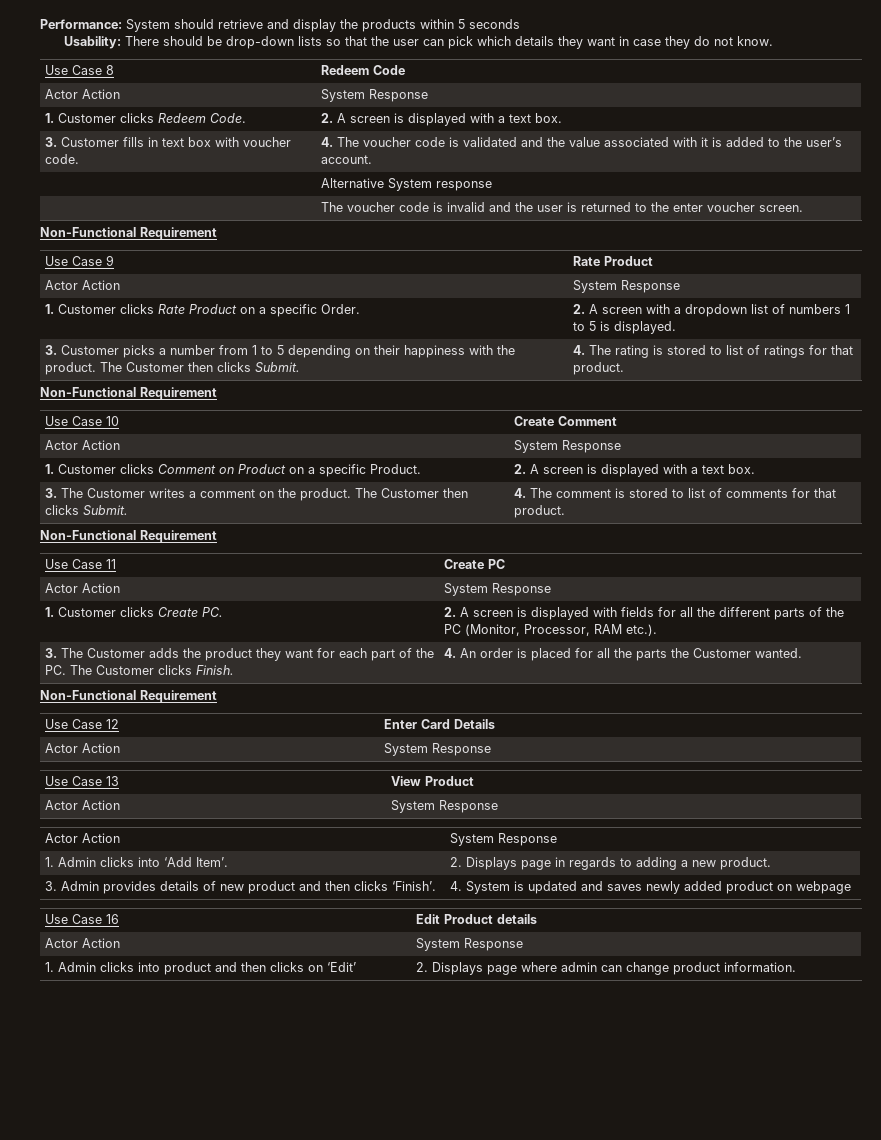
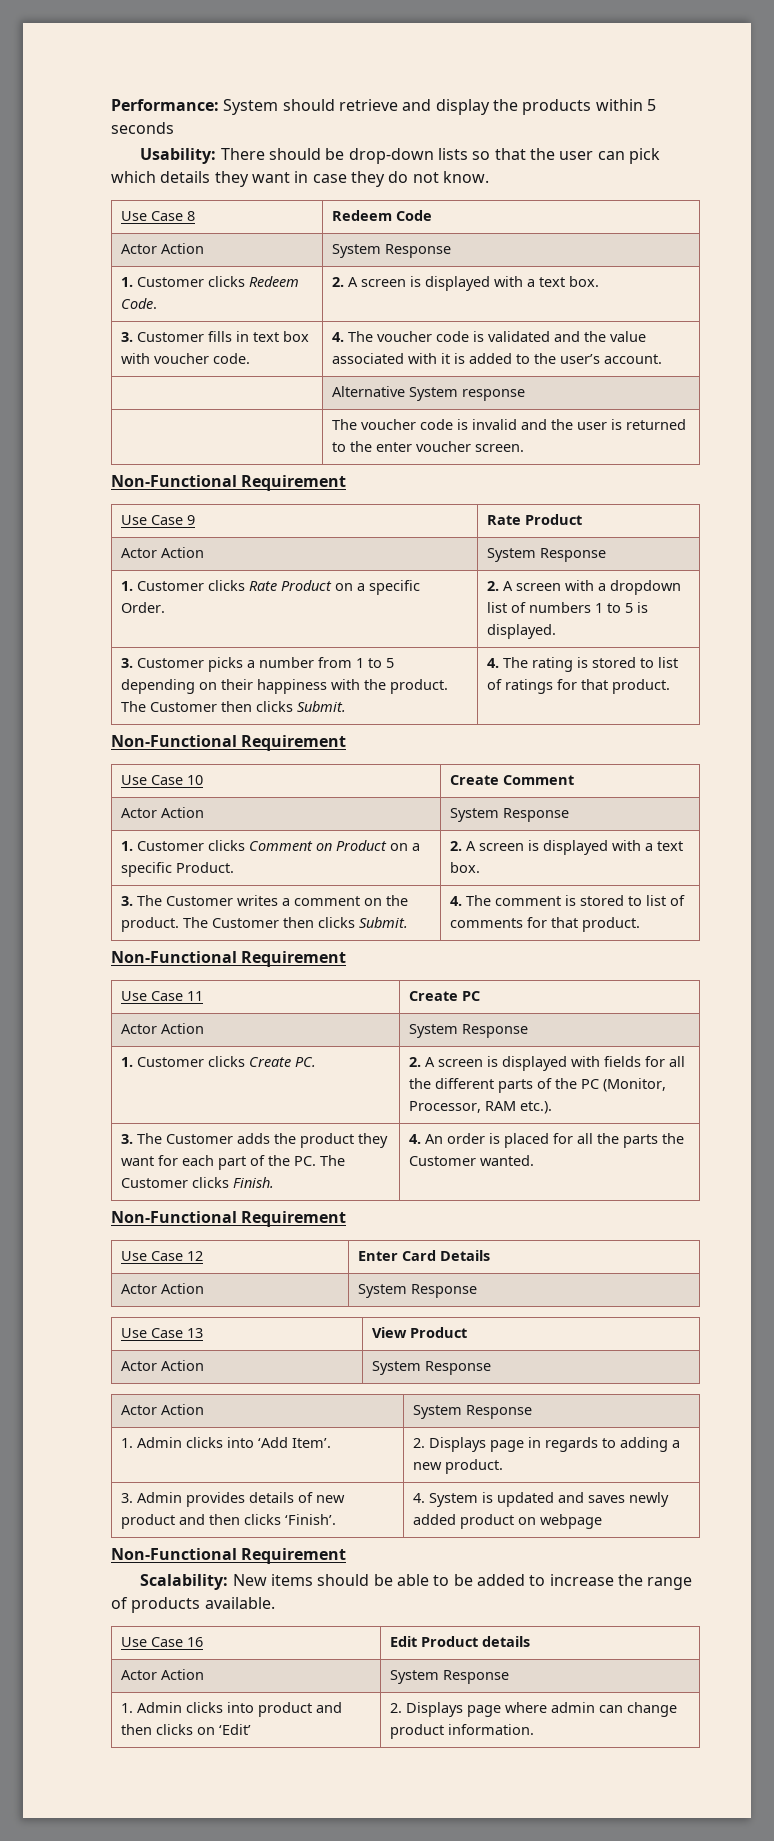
(852, 887) none -> [111,1548,347,1564] [140,1574,693,1590] [111,1597,275,1613] // Non-Functional Requirement // Scalability: New items should be able to be added to increase the range of products available.

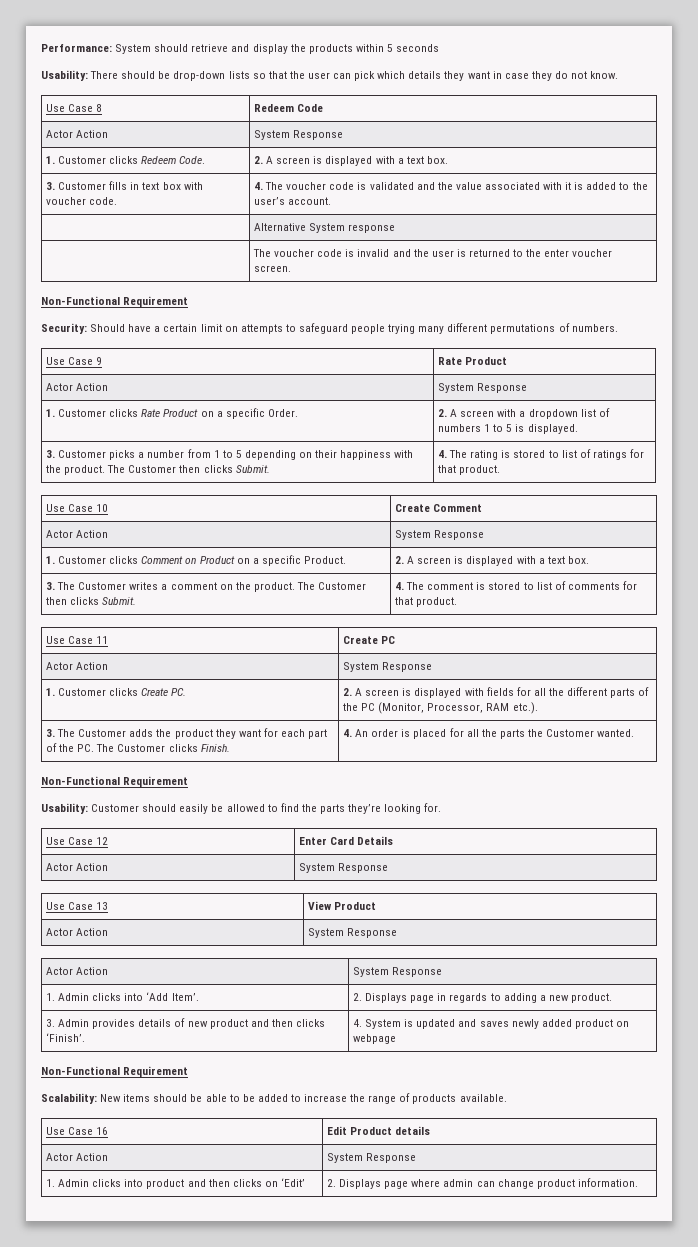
(347, 483) none -> [41,323,618,334] // Security: Should have a certain limit on attempts to safeguard people trying many different permutations of numbers.
[111,735,347,751] // Non-Functional Requirement -> (501, 470) none
[111,951,347,967] // Non-Functional Requirement -> (458, 602) none
(347, 1219) none -> [41,803,442,814] // Usability: Customer should easily be allowed to find the parts they’re looking for.

